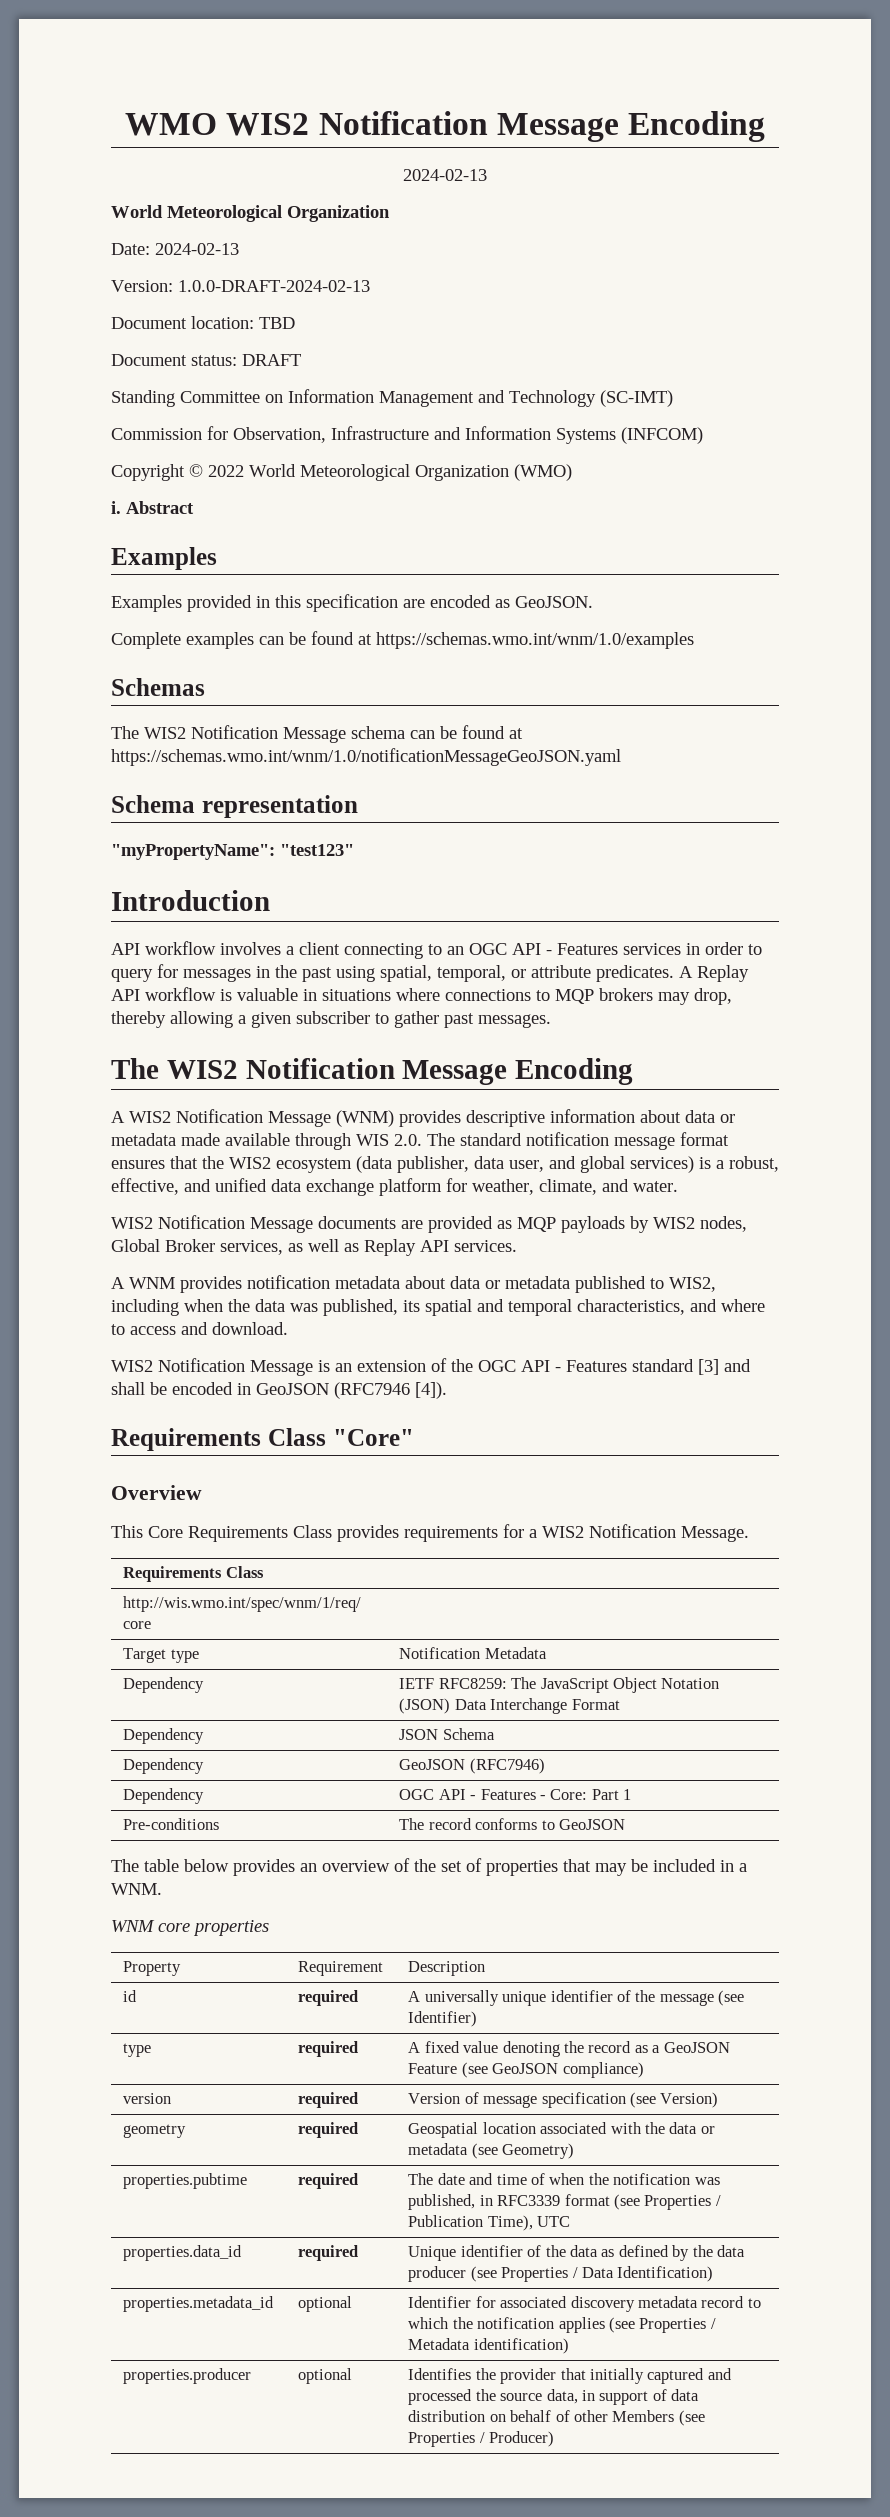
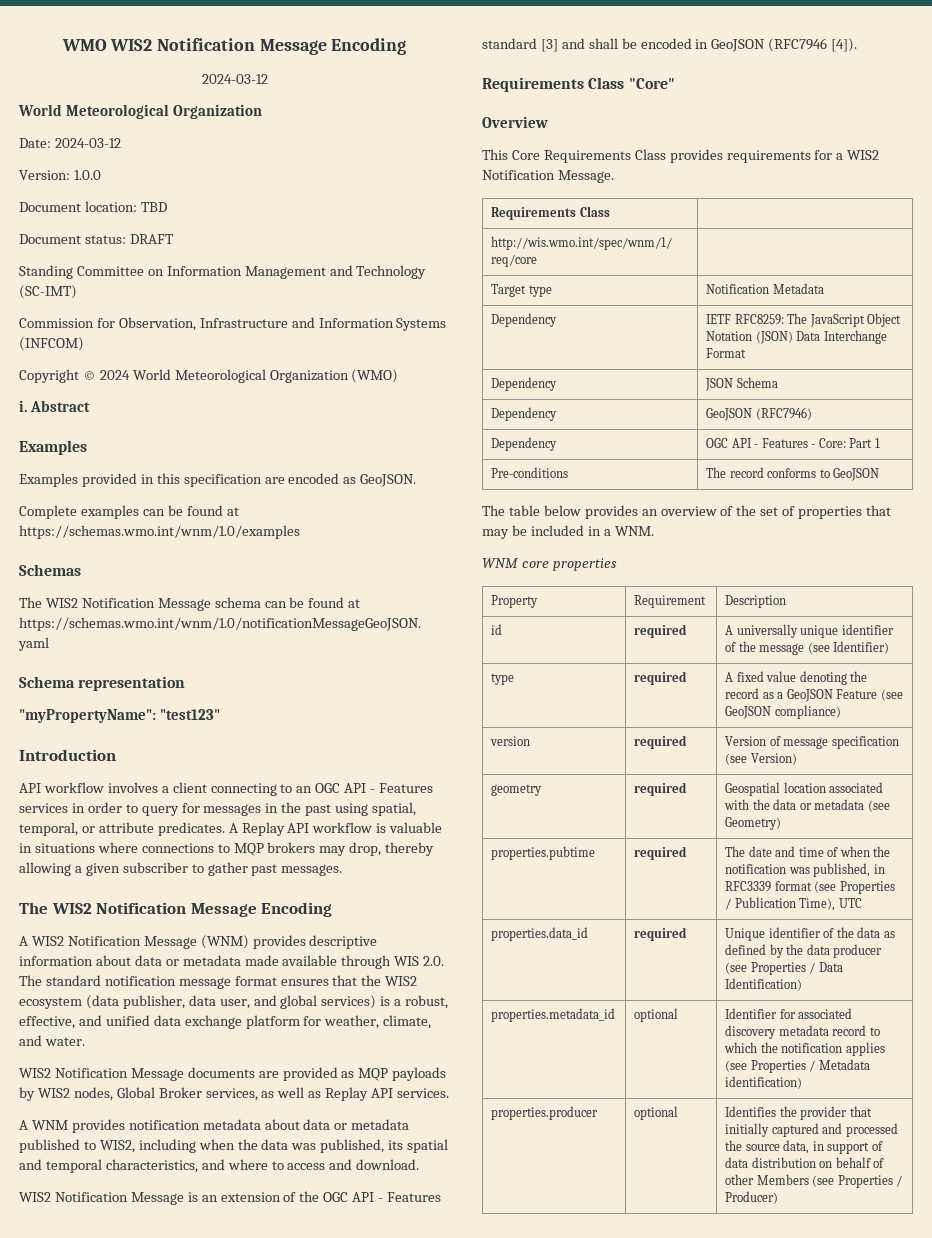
[403,169,487,181] 2024-02-13 -> [201,74,268,84] 2024-03-12
[155,243,239,255] 2024-02-13 -> [54,138,121,148] 2024-03-12
[178,280,370,292] 1.0.0-DRAFT-2024-02-13 -> [73,170,101,180] 1.0.0
[208,465,244,477] 2022 -> [99,370,130,380] 2024

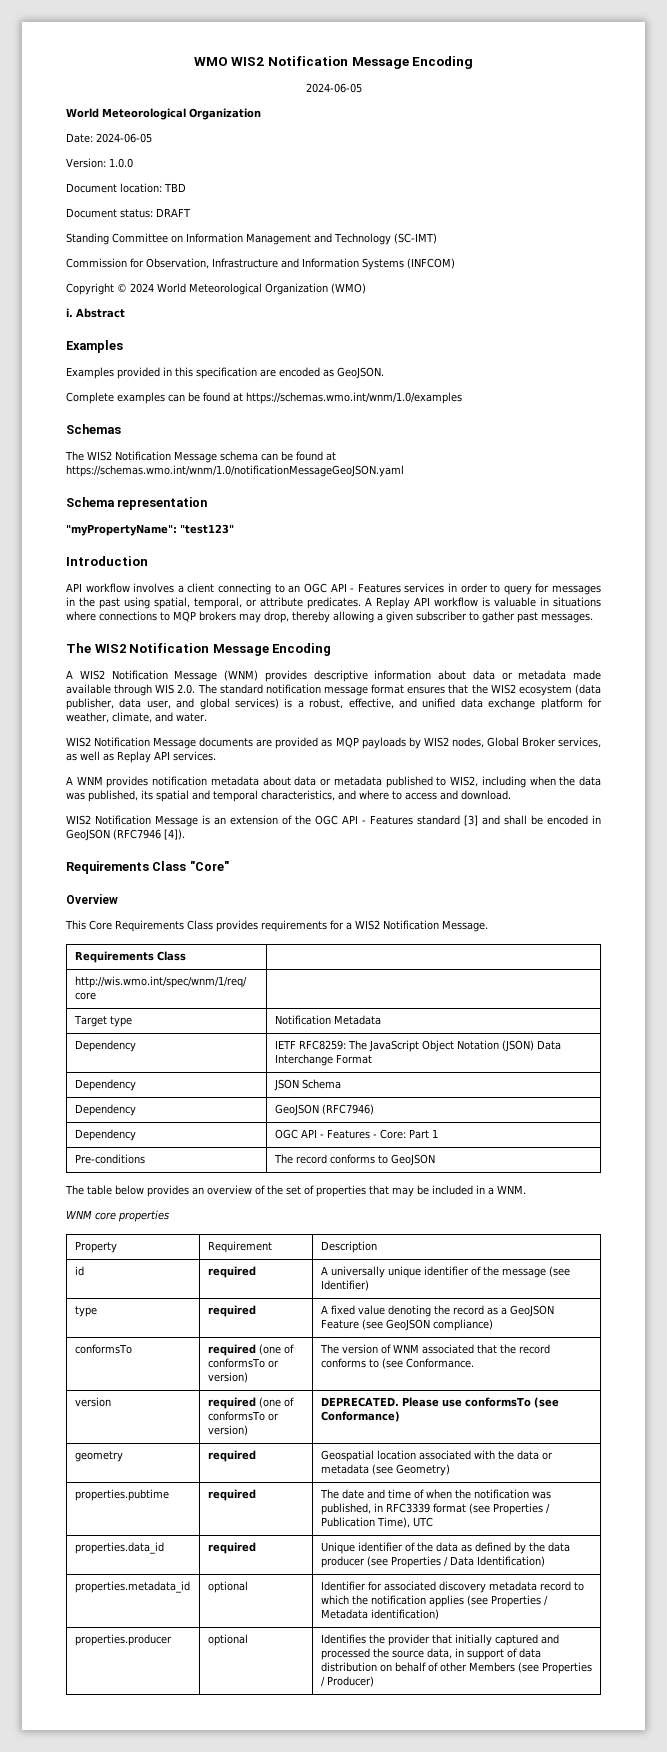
[201,74,268,84] 2024-03-12 -> [305,83,362,93] 2024-06-05
[54,138,121,148] 2024-03-12 -> [96,133,152,143] 2024-06-05
[490,736,531,746] [634,735,688,749] [725,736,899,749] [725,753,797,765] version | required | Version of message specification (see Version) -> [74,1344,132,1354] [207,1344,294,1356] [207,1358,279,1368] [207,1372,248,1383] [319,1344,550,1354] [320,1358,474,1369] [74,1397,111,1407] [207,1397,294,1409] [207,1411,279,1421] [207,1425,248,1436] [320,1397,559,1408] [320,1411,400,1422] conformsTo | required (one of conformsTo or version) | The version of WNM associated that the record conforms to (see Conformance. // version | required (one of conformsTo or version) | DEPRECATED. Please use conformsTo (see Conformance)

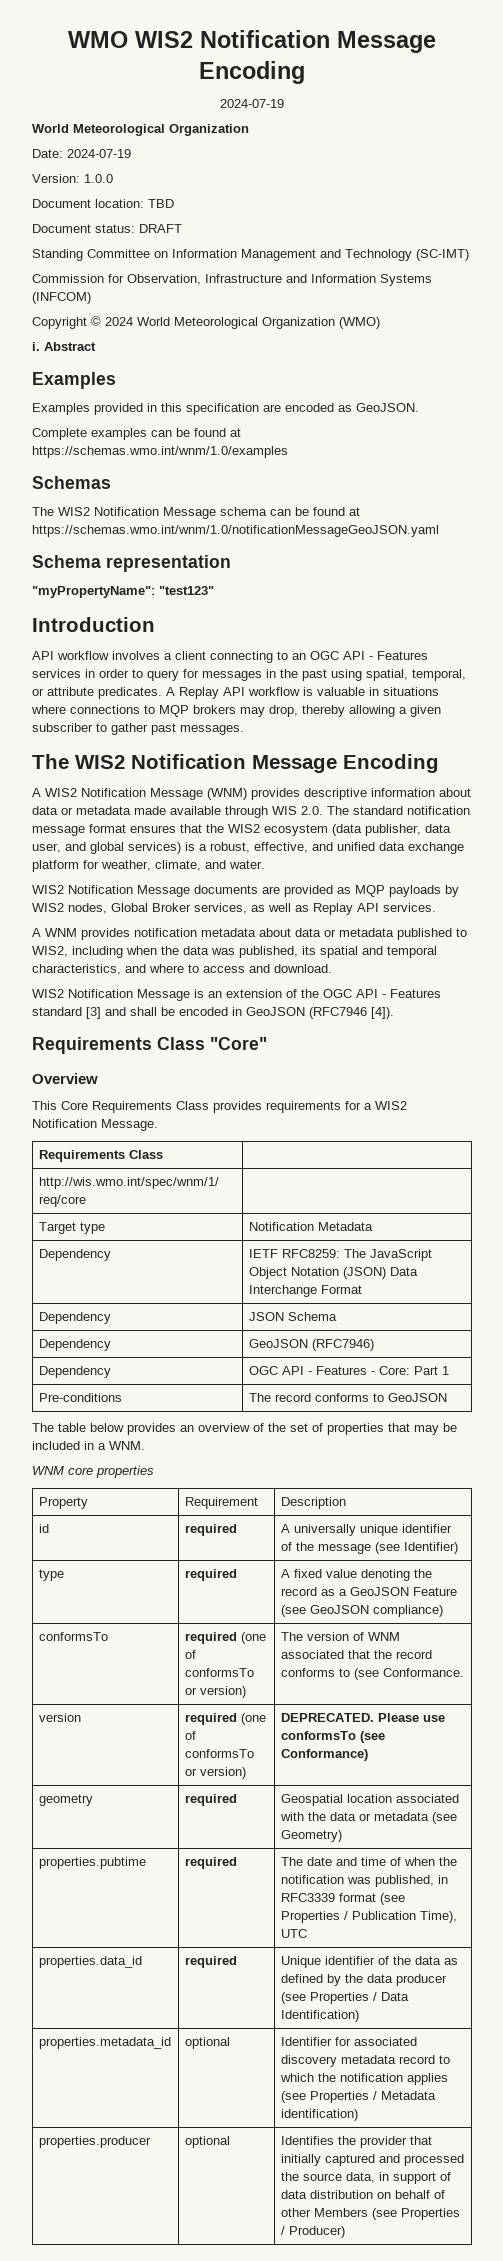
[305,83,362,93] 2024-06-05 -> [220,99,284,108] 2024-07-19
[96,133,152,143] 2024-06-05 -> [67,149,131,158] 2024-07-19

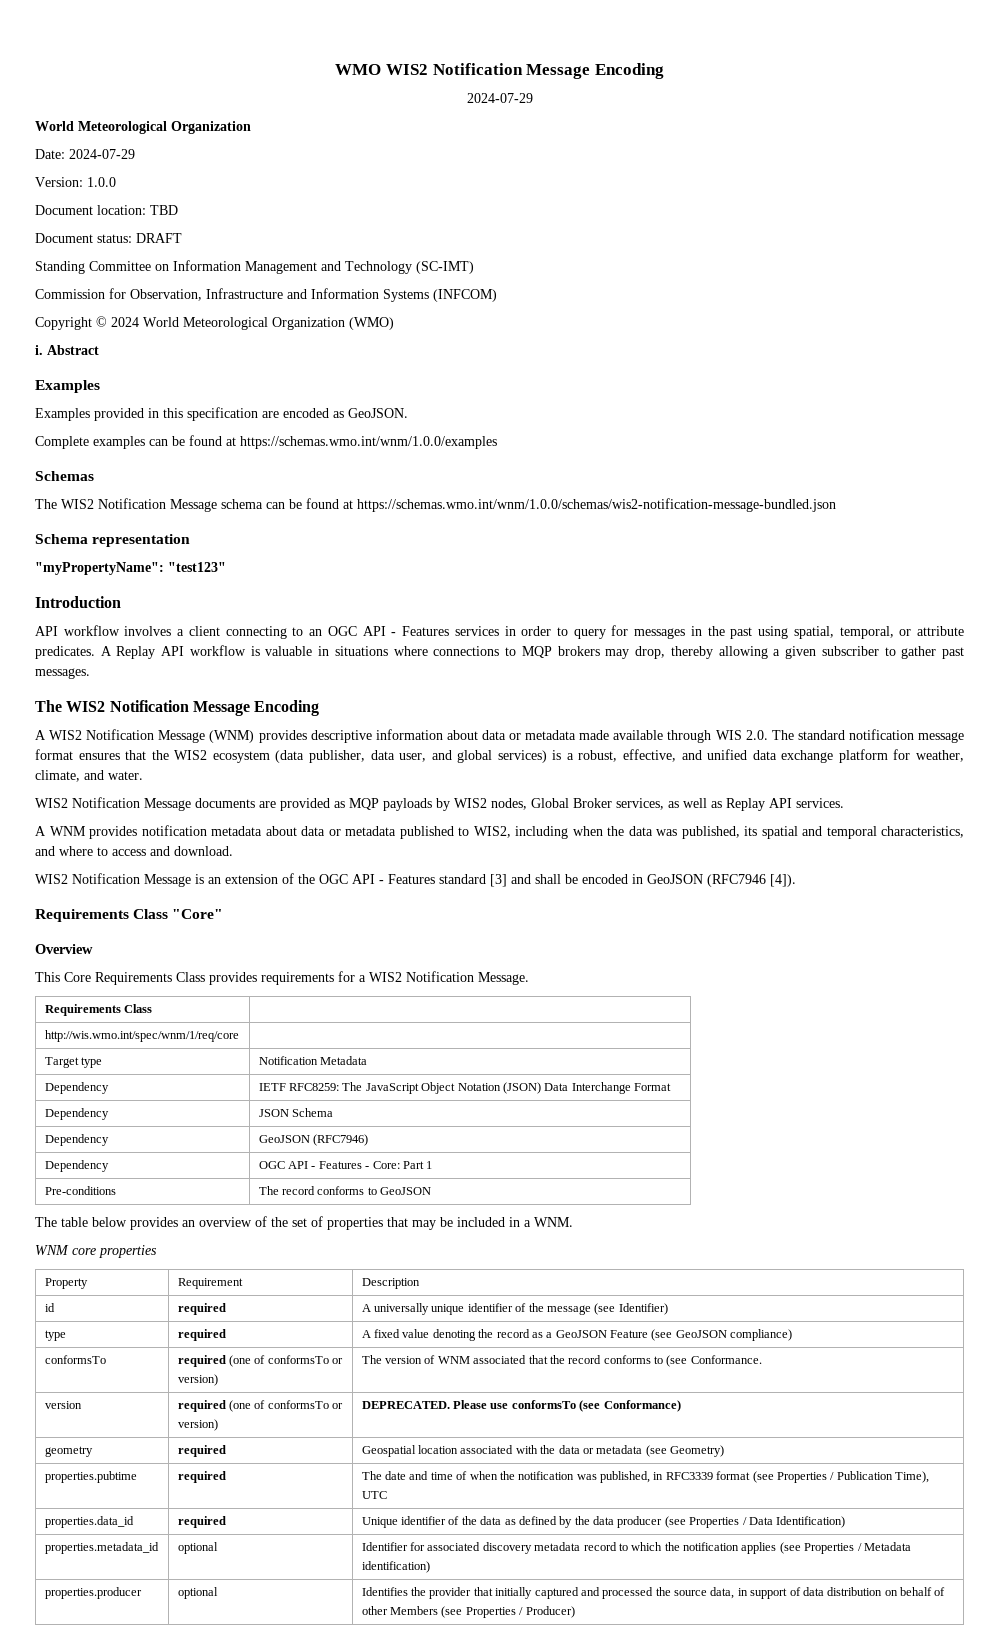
[220,99,284,108] 2024-07-19 -> [466,93,533,103] 2024-07-29
[67,149,131,158] 2024-07-19 -> [69,149,135,159] 2024-07-29
[32,446,288,458] https://schemas.wmo.int/wnm/1.0/examples -> [240,436,497,449] https://schemas.wmo.int/wnm/1.0.0/examples
[32,525,439,537] https://schemas.wmo.int/wnm/1.0/notificationMessageGeoJSON.yaml -> [357,498,836,512] https://schemas.wmo.int/wnm/1.0.0/schemas/wis2-notification-message-bundled.json

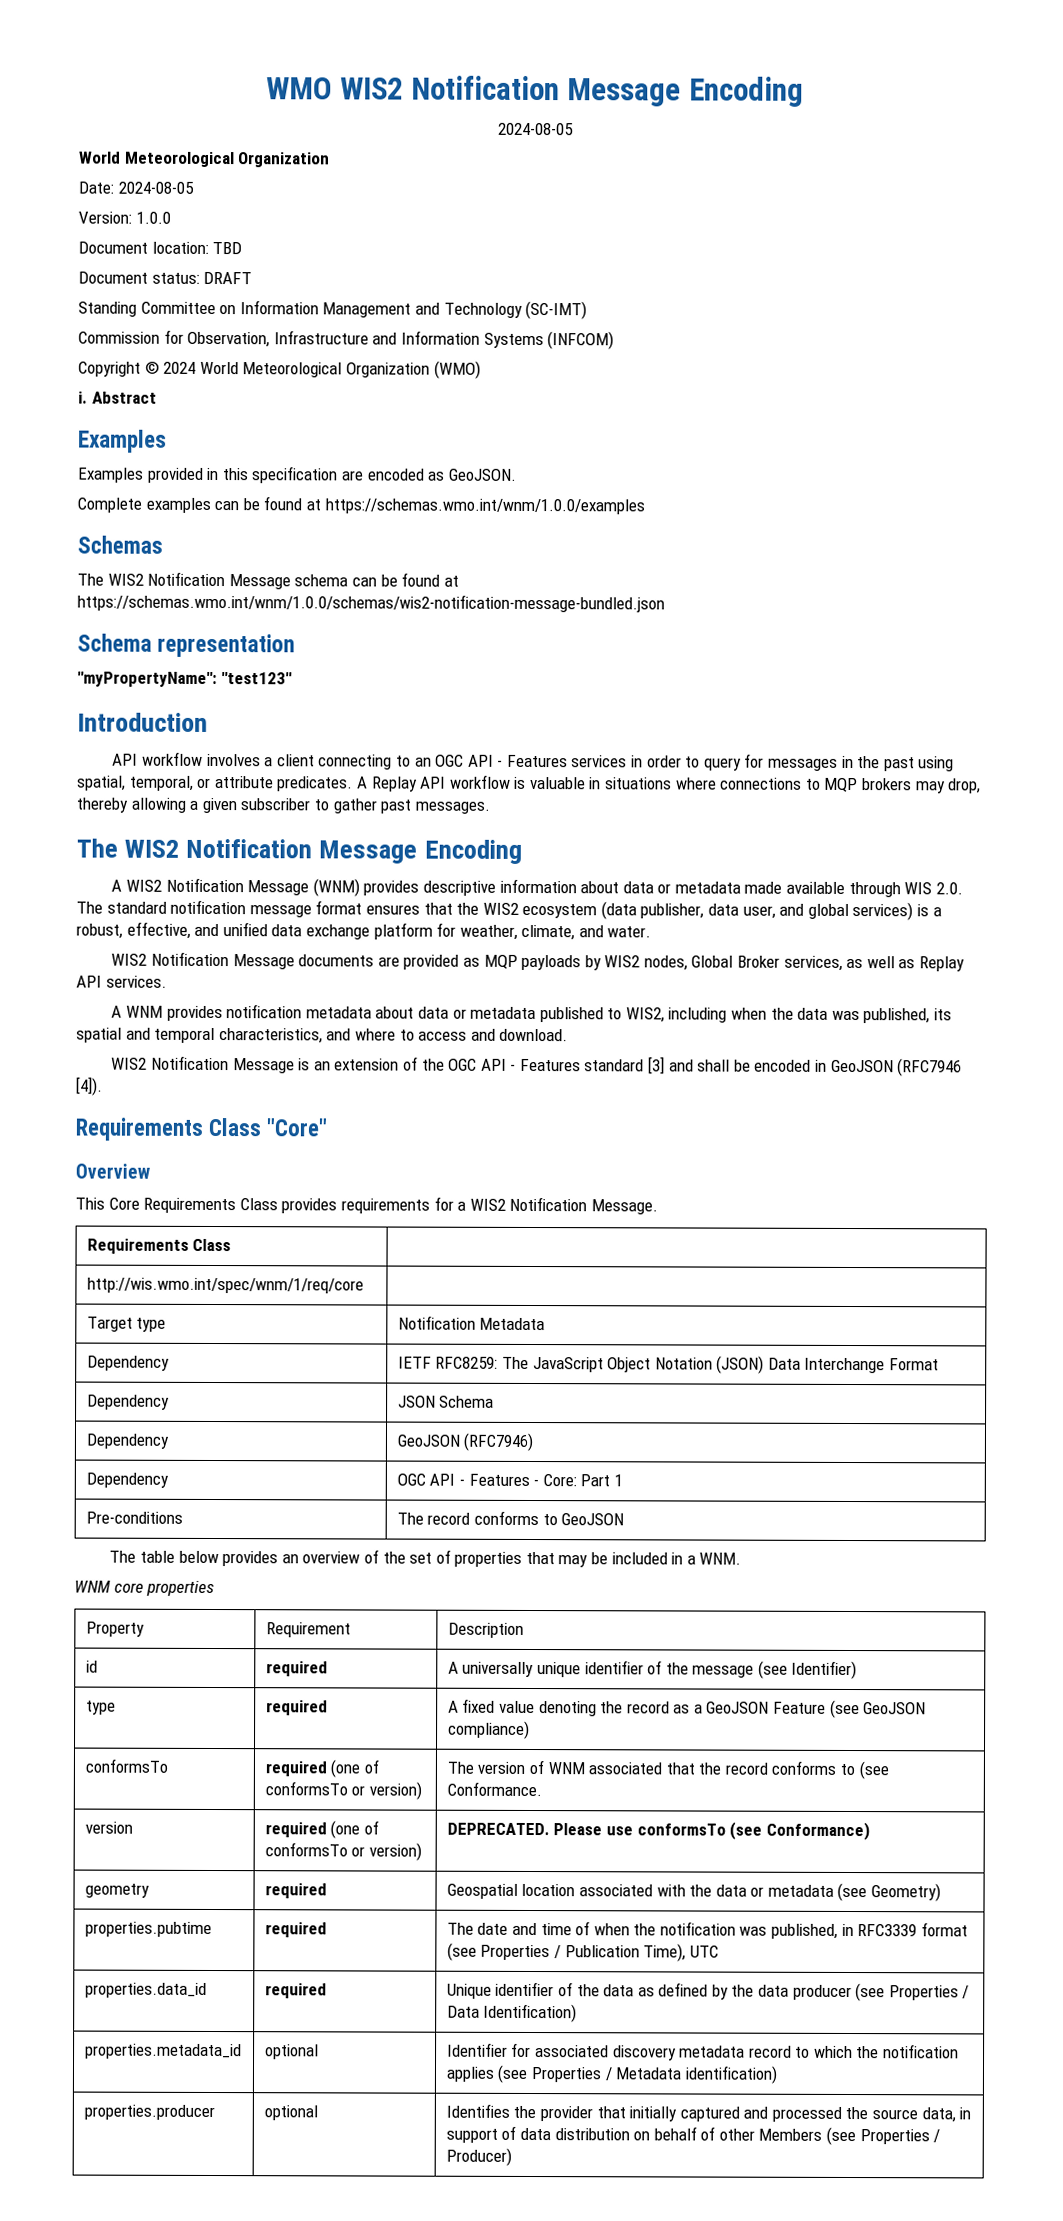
[466,93,533,103] 2024-07-29 -> [497,122,574,136] 2024-08-05
[69,149,135,159] 2024-07-29 -> [117,181,194,194] 2024-08-05

